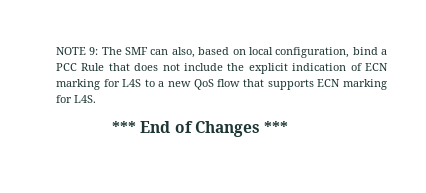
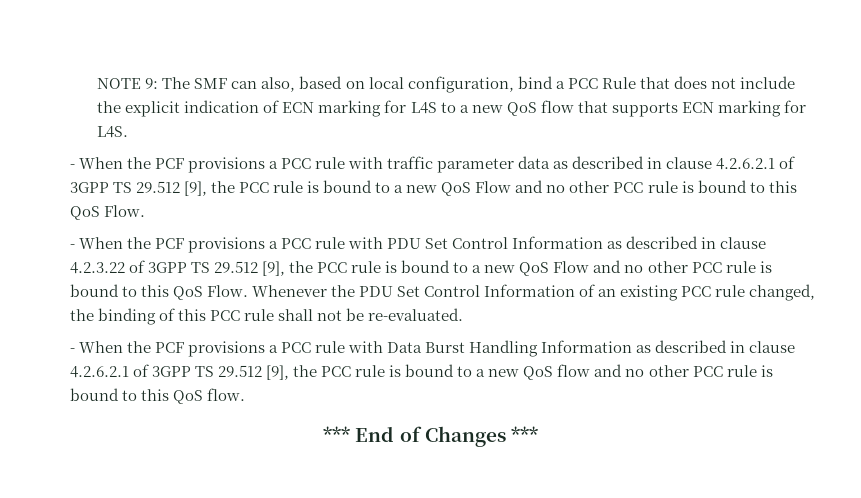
(96, 99) none -> [69,156,796,173] [69,180,797,196] [69,205,145,220] [69,236,767,253] [69,260,772,276] [69,284,816,301] [69,308,464,325] [69,340,796,357] [69,364,773,380] [69,388,245,404] // - When the PCF provisions a PCC rule with traffic parameter data as described in clause 4.2.6.2.1 of 3GPP TS 29.512 [9], the PCC rule is bound to a new QoS Flow and no other PCC rule is bound to this QoS Flow. // - When the PCF provisions a PCC rule with PDU Set Control Information as described in clause 4.2.3.22 of 3GPP TS 29.512 [9], the PCC rule is bound to a new QoS Flow and no other PCC rule is bound to this QoS Flow. Whenever the PDU Set Control Information of an existing PCC rule changed, the binding of this PCC rule shall not be re-evaluated. // - When the PCF provisions a PCC rule with Data Burst Handling Information as described in clause 4.2.6.2.1 of 3GPP TS 29.512 [9], the PCC rule is bound to a new QoS flow and no other PCC rule is bound to this QoS flow.

